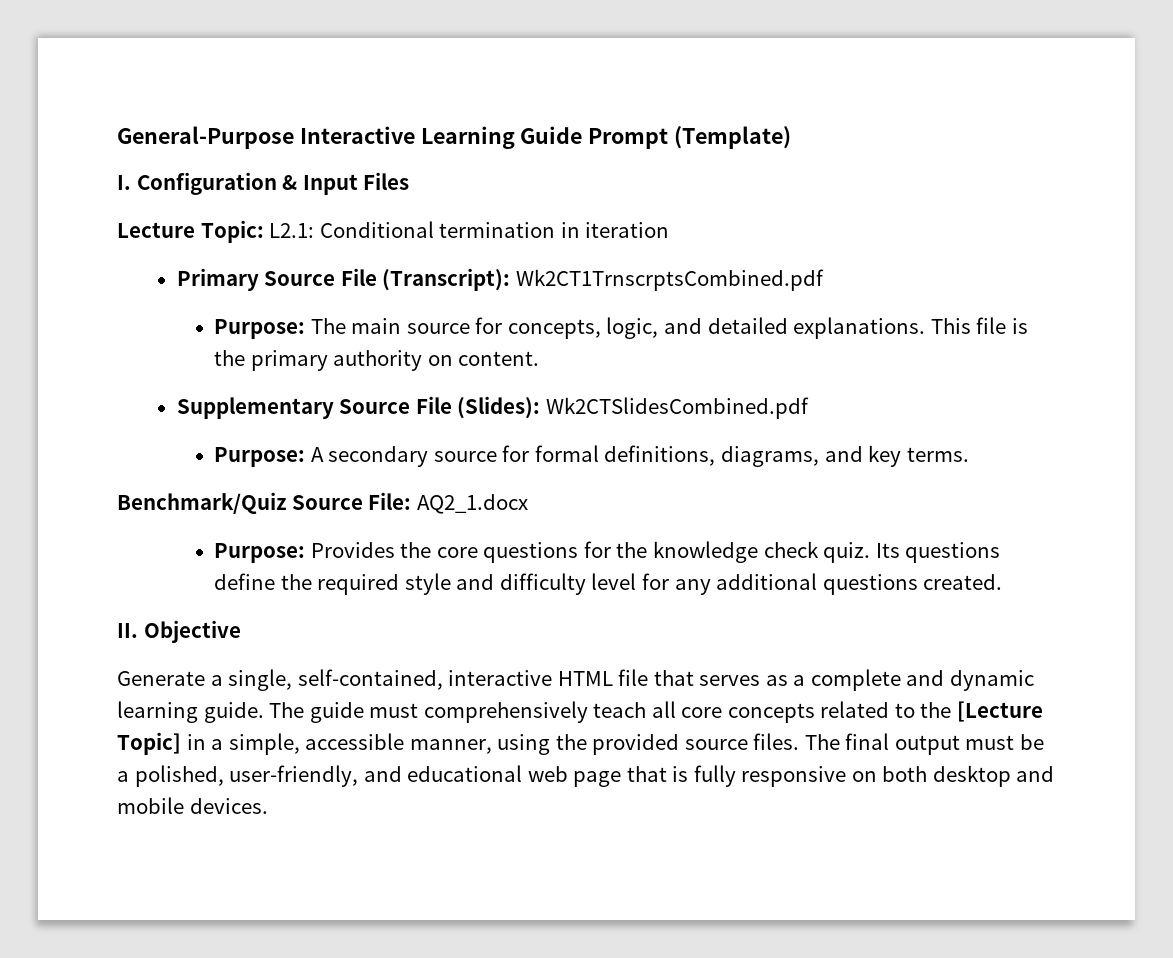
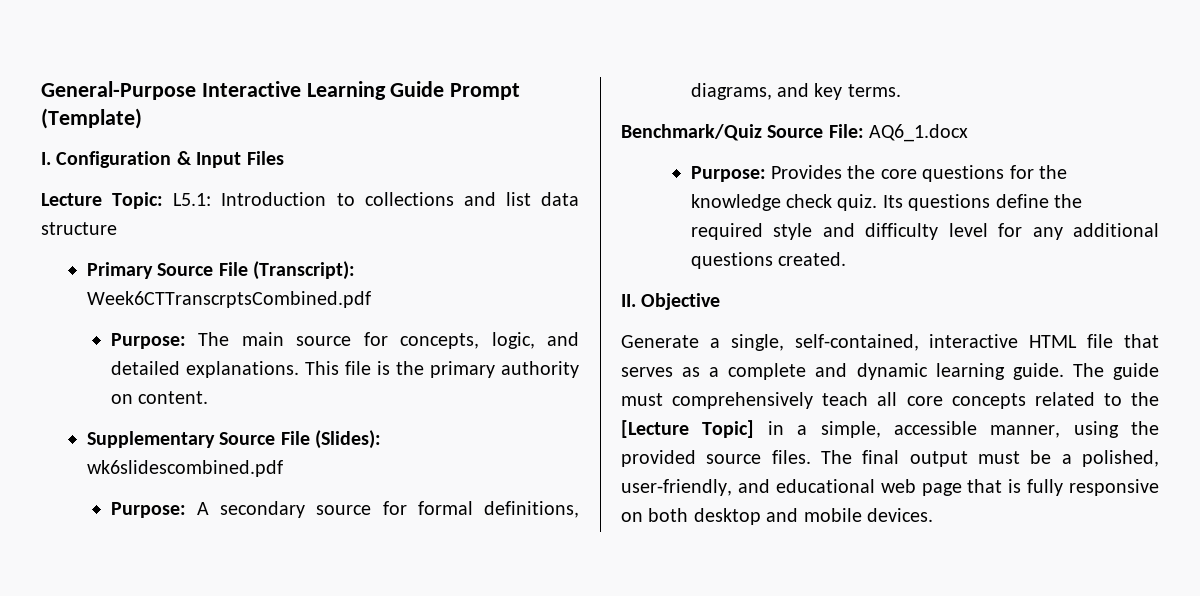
[269,221,670,238] L2.1: Conditional termination in iteration -> [173,192,579,206] [41,222,117,235] L5.1: Introduction to collections and list data structure
[516,269,825,291] Wk2CT1TrnscrptsCombined.pdf -> [86,291,371,308] Week6CTTranscrptsCombined.pdf
[546,397,810,419] Wk2CTSlidesCombined.pdf -> [86,460,283,477] wk6slidescombined.pdf
[416,494,528,514] AQ2_1.docx -> [869,124,969,142] AQ6_1.docx

